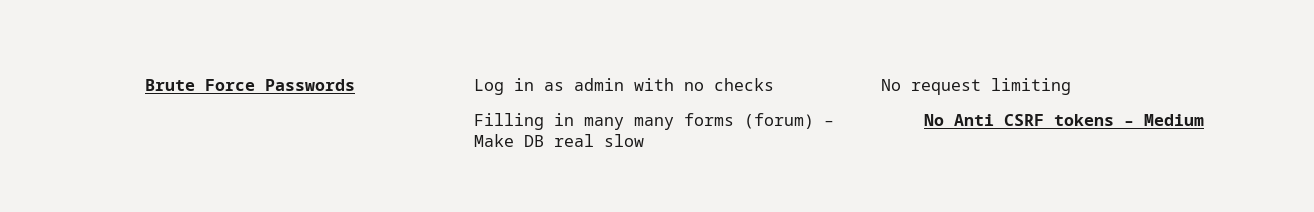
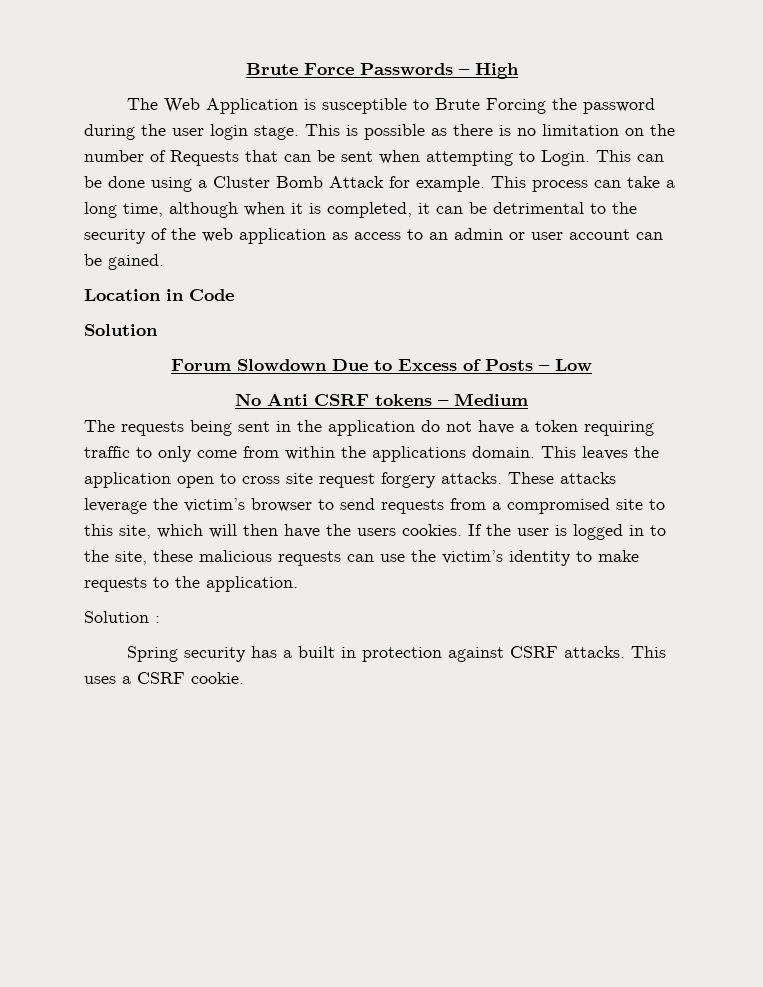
[474,78,774,95] [474,113,834,130] [474,134,644,147] [881,78,1071,95] // Log in as admin with no checks // Filling in many many forms (forum) – Make DB real slow // No request limiting -> [458,63,519,79] [127,98,656,114] [84,124,675,140] [84,150,664,166] [84,176,675,192] [84,202,637,218] [84,228,663,244] [84,254,164,270] [84,289,234,301] [84,324,158,336] [171,359,592,371] – High // The Web Application is susceptible to Brute Forcing the password during the user login stage. This is possible as there is no limitation on the number of Requests that can be sent when attempting to Login. This can be done using a Cluster Bomb Attack for example. This process can take a long time, although when it is completed, it can be detrimental to the security of the web application as access to an admin or user account can be gained. // Location in Code // Solution // Forum Slowdown Due to Excess of Posts – Low
(1204, 120) none -> [84,420,654,436] [84,446,659,462] [84,472,616,488] [84,498,665,514] [84,524,666,540] [84,550,639,566] [84,576,298,592] [84,611,160,623] [127,646,667,662] [84,672,244,684] // The requests being sent in the application do not have a token requiring traffic to only come from within the applications domain. This leaves the application open to cross site request forgery attacks. These attacks leverage the victim’s browser to send requests from a compromised site to this site, which will then have the users cookies. If the user is logged in to the site, these malicious requests can use the victim’s identity to make requests to the application. // Solution : // Spring security has a built in protection against CSRF attacks. This uses a CSRF cookie.

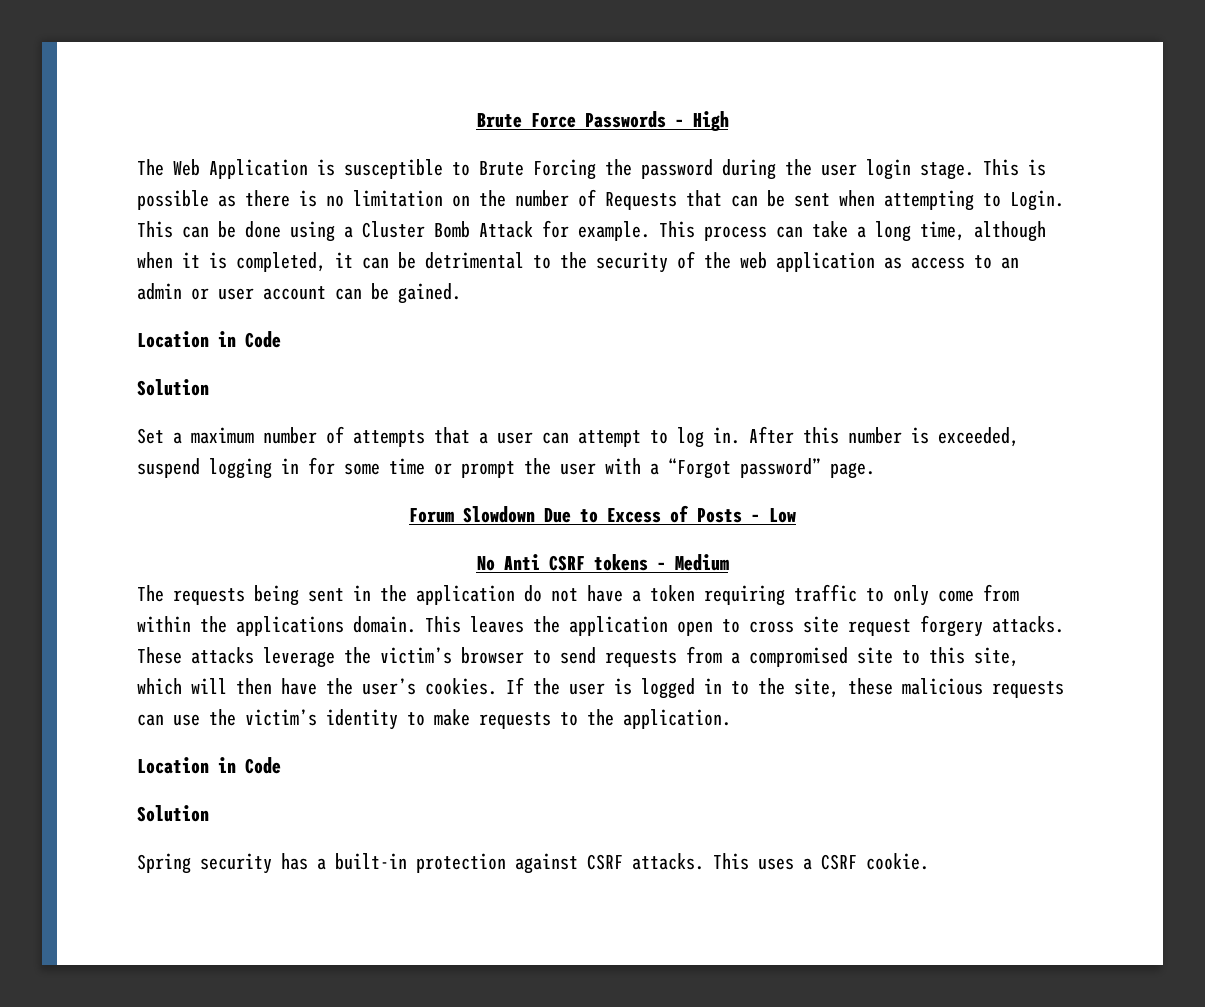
(158, 330) none -> [137,426,1019,448] [137,457,875,479] // Set a maximum number of attempts that a user can attempt to log in. After this number is exceeded, suspend logging in for some time or prompt the user with a “Forgot password” page.
[357,528,396,536] users -> [362,678,416,695] user’s
[84,611,160,623] // Solution : -> [137,757,281,774] [137,805,209,822] // Location in Code // Solution
[298,646,357,658] built in -> [335,853,407,870] built-in

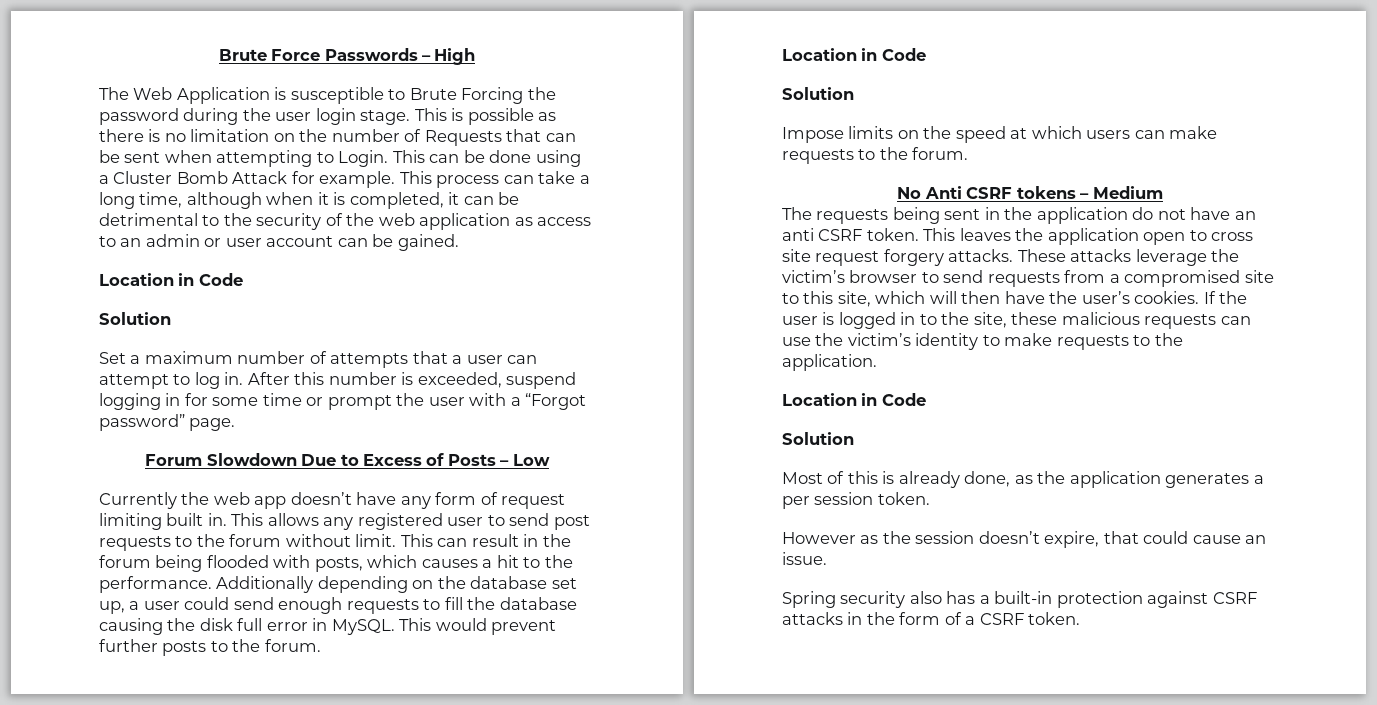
(796, 515) none -> [99,492,566,509] [99,513,590,530] [99,534,571,551] [99,555,573,572] [99,576,577,593] [99,597,577,614] [99,618,557,635] [99,639,321,656] [782,48,926,61] [782,87,854,100] [782,126,1218,143] [782,147,969,164] // Currently the web app doesn’t have any form of request limiting built in. This allows any registered user to send post requests to the forum without limit. This can result in the forum being flooded with posts, which causes a hit to the performance. Additionally depending on the database set up, a user could send enough requests to fill the database causing the disk full error in MySQL. This would prevent further posts to the forum. // Location in Code // Solution // Impose limits on the speed at which users can make requests to the forum.
[632,584,1019,606] [137,616,416,636] a token requiring traffic to only come from within the applications domain. -> [1234,211,1256,220] [782,228,919,241] an anti CSRF token.
(209, 813) none -> [782,471,1264,488] [782,492,930,509] [782,531,1267,548] [782,552,827,565] // Most of this is already done, as the application generates a per session token. // However as the session doesn’t expire, that could cause an issue.
(272, 863) none -> [909,591,942,604] also
[632,853,794,870] attacks. This uses -> [782,612,962,625] attacks in the form of
[866,853,929,870] cookie. -> [1028,612,1081,625] token.

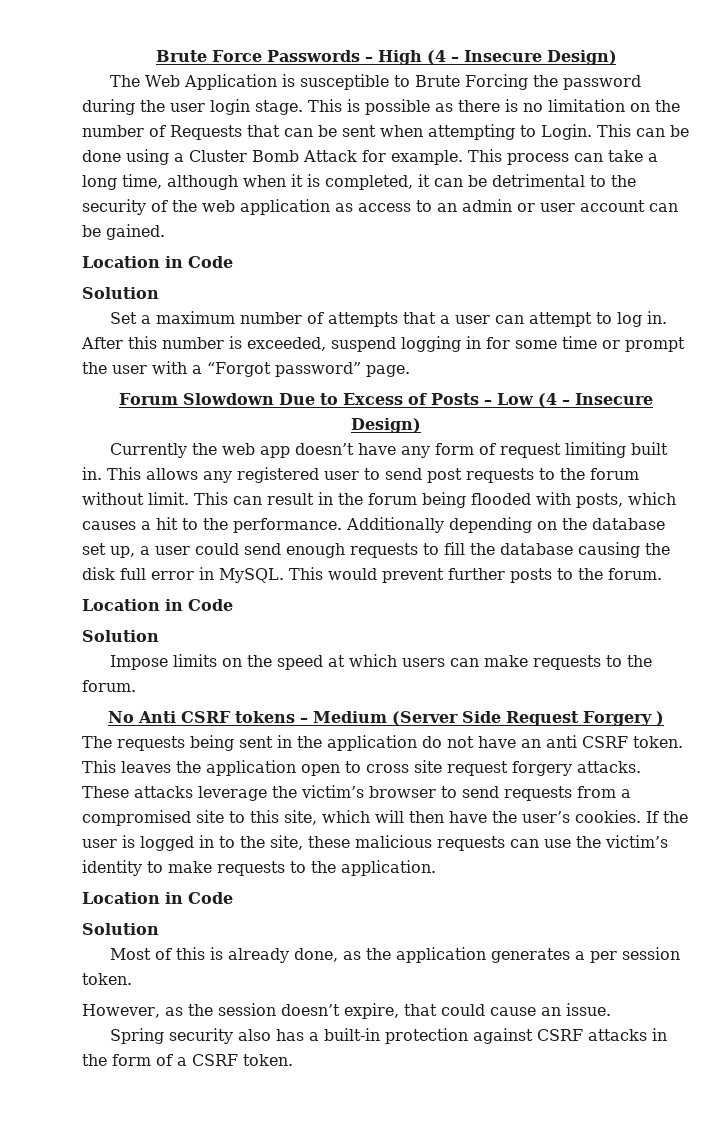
(476, 56) none -> [426,50,617,65] (4 – Insecure Design)
(550, 460) none -> [537,393,653,408] [351,418,421,433] (4 – Insecure Design)
(1163, 192) none -> [392,711,664,726] (Server Side Request Forgery )
[782,532,856,544] However -> [82,1004,160,1018] However,

